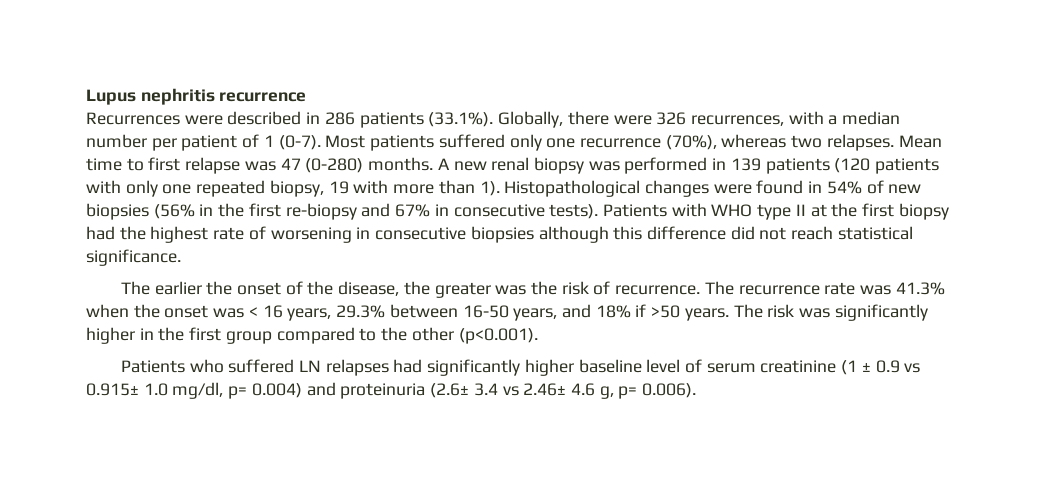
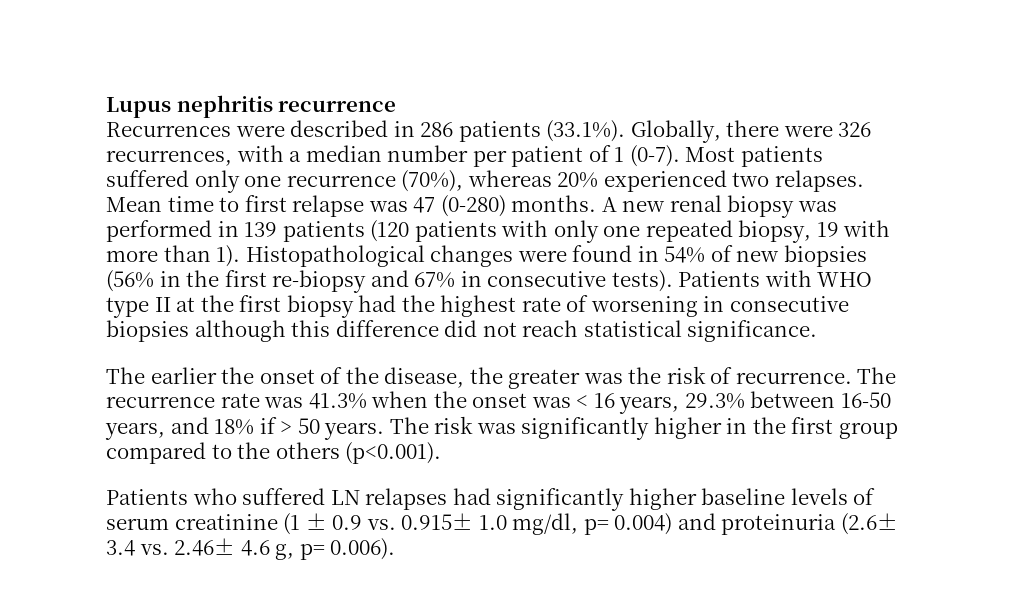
(787, 141) none -> [557,170,727,192] 20% experienced
[651,305,681,318] >50 -> [280,418,320,434] > 50
[411,327,454,341] other -> [275,442,340,459] others
[646,359,681,373] level -> [790,488,848,505] levels
[904,363,921,373] vs -> [366,519,396,530] vs.
[502,386,519,396] vs -> [139,544,169,555] vs.

